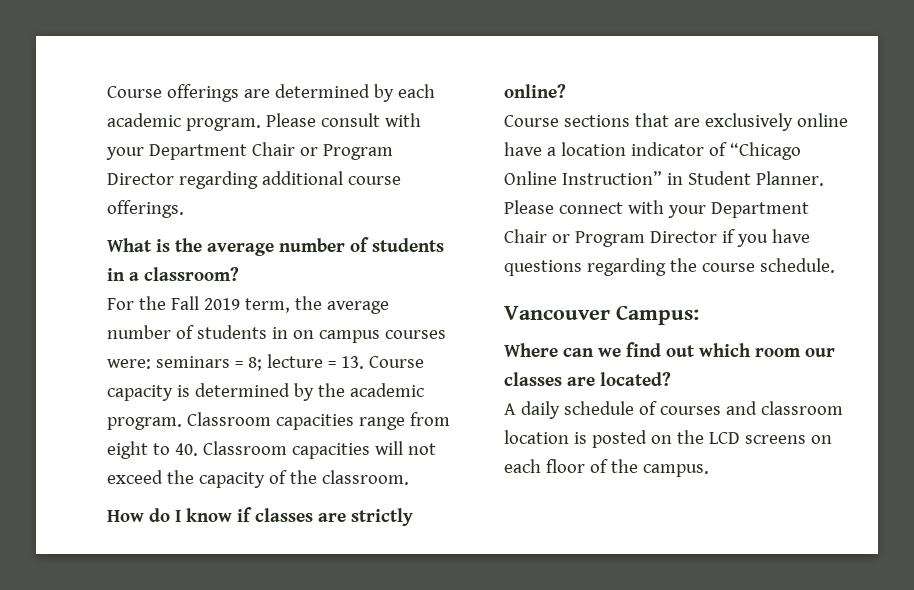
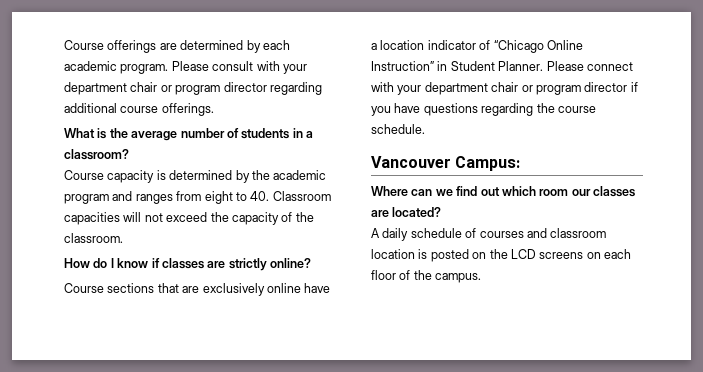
[148,142,393,160] [107,173,174,185] Department Chair or Program Director -> [64,82,267,95] department chair or program director
[107,296,389,314] [107,325,446,343] [107,354,364,371] For the Fall 2019 term, the average number of students in on campus courses were: seminars = 8; lecture = 13. -> (129, 154) none
[107,412,405,430] program. Classroom capacities range -> [64,191,173,204] program and ranges
[710,202,809,218] [504,229,717,247] Department Chair or Program Director -> [424,82,628,95] department chair or program director

